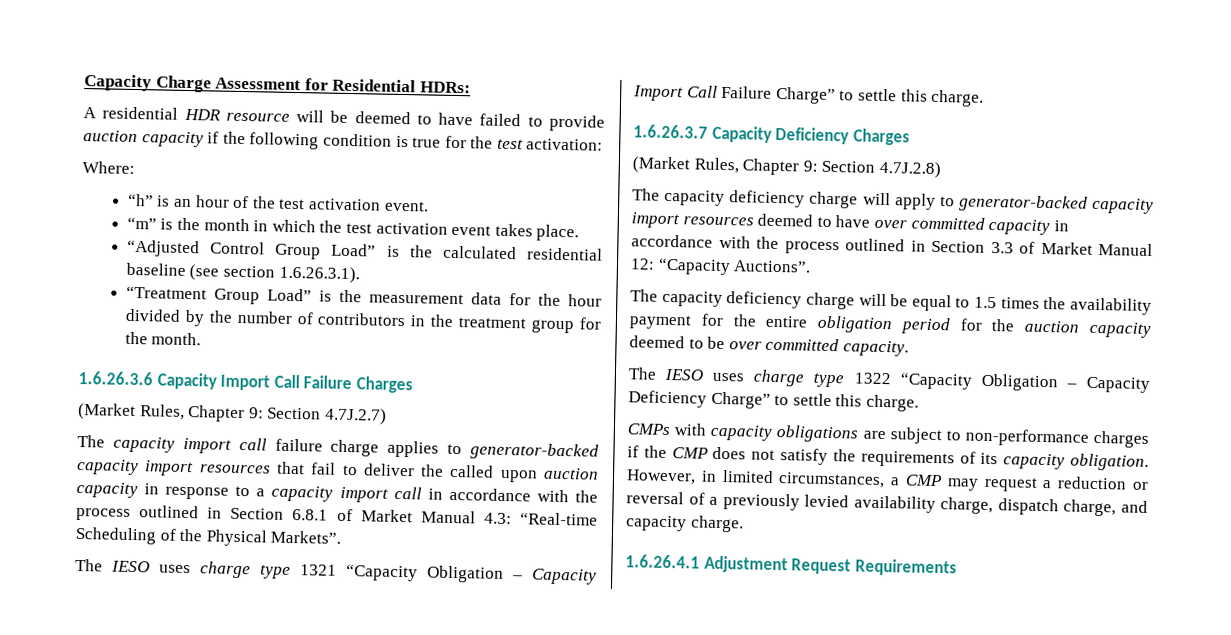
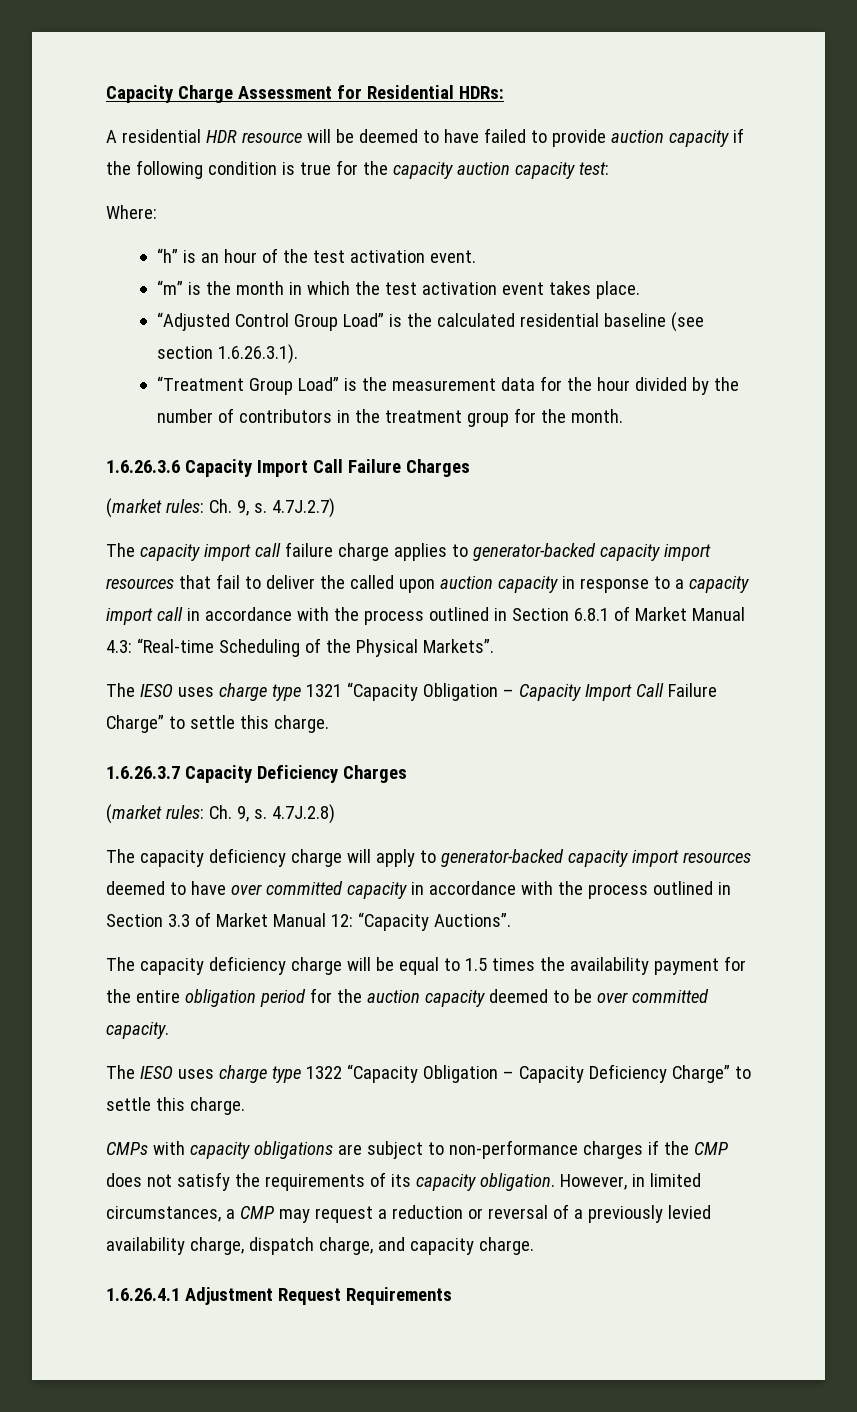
[496,138,604,151] test activation: -> [392,162,609,179] capacity auction capacity test:
[78,402,322,423] (Market Rules, Chapter 9: Section -> [106,498,267,518] (market rules: Ch. 9, s.
[632,156,876,176] (Market Rules, Chapter 9: Section -> [106,804,267,824] (market rules: Ch. 9, s.

